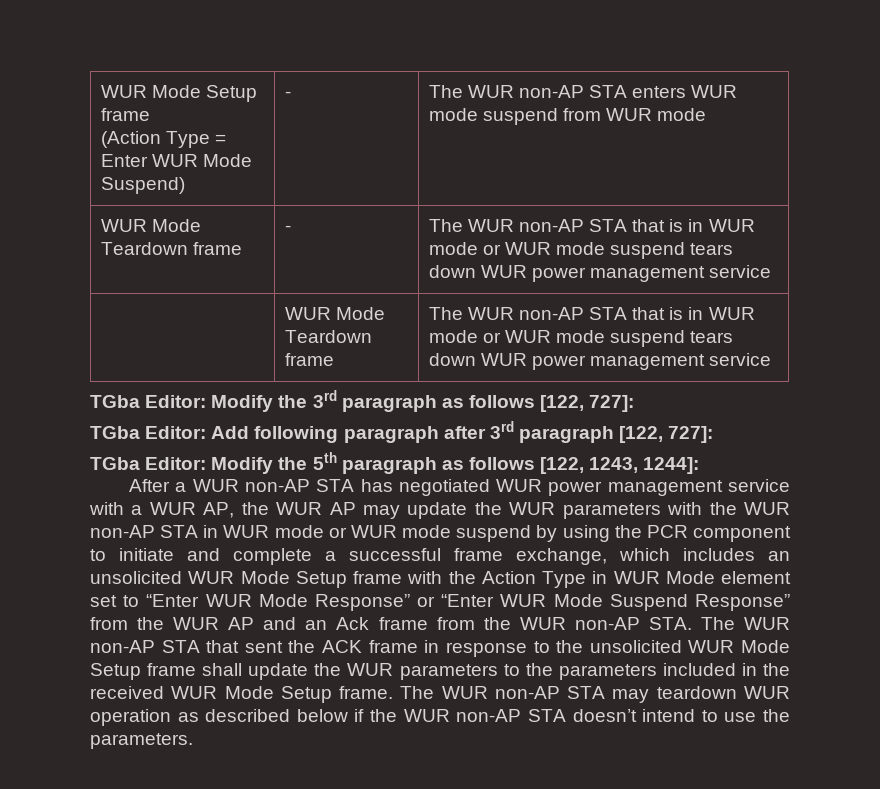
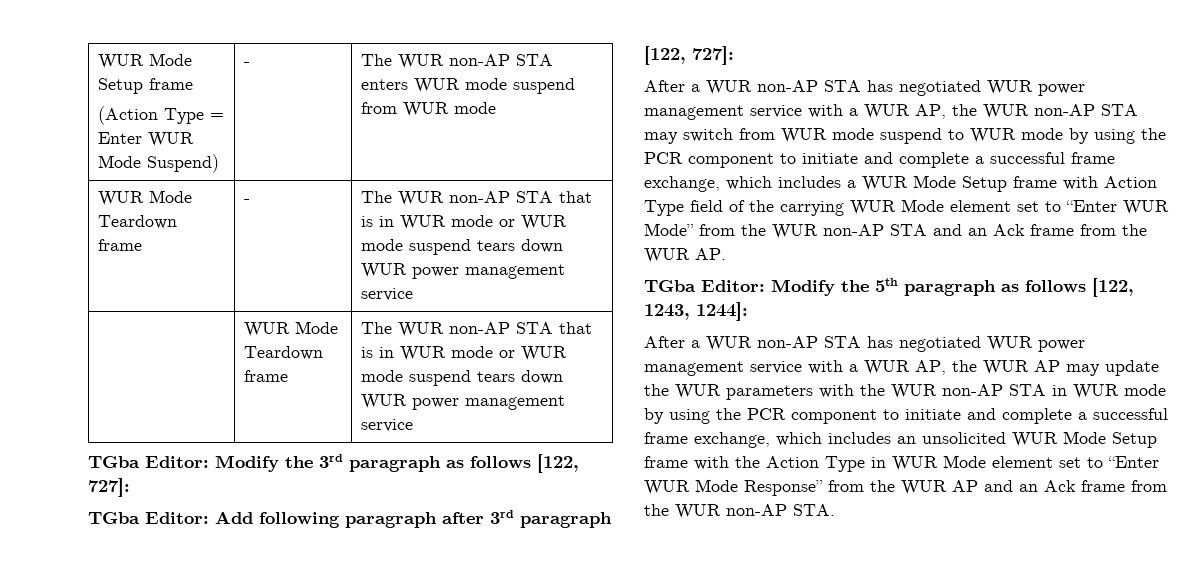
(714, 434) none -> [644,80,1085,96] [644,104,1138,120] [644,128,1166,144] [644,152,1115,168] [644,175,1157,192] [644,199,1169,216] [644,223,1147,239] [644,248,726,263] // After a WUR non-AP STA has negotiated WUR power management service with a WUR AP, the WUR non-AP STA may switch from WUR mode suspend to WUR mode by using the PCR component to initiate and complete a successful frame exchange, which includes a WUR Mode Setup frame with Action Type field of the carrying WUR Mode element set to “Enter WUR Mode” from the WUR non-AP STA and an Ack frame from the WUR AP.
[328,525,532,542] or WUR mode suspend -> (1166, 390) none
[417,594,790,611] or “Enter WUR Mode Suspend Response” -> (823, 488) none
[700,617,790,630] [90,640,790,657] [90,663,791,680] [90,686,790,703] [90,709,790,726] [90,733,193,749] The WUR non-AP STA that sent the ACK frame in response to the unsolicited WUR Mode Setup frame shall update the WUR parameters to the parameters included in the received WUR Mode Setup frame. The WUR non-AP STA may teardown WUR operation as described below if the WUR non-AP STA doesn’t intend to use the parameters. -> (835, 510) none

